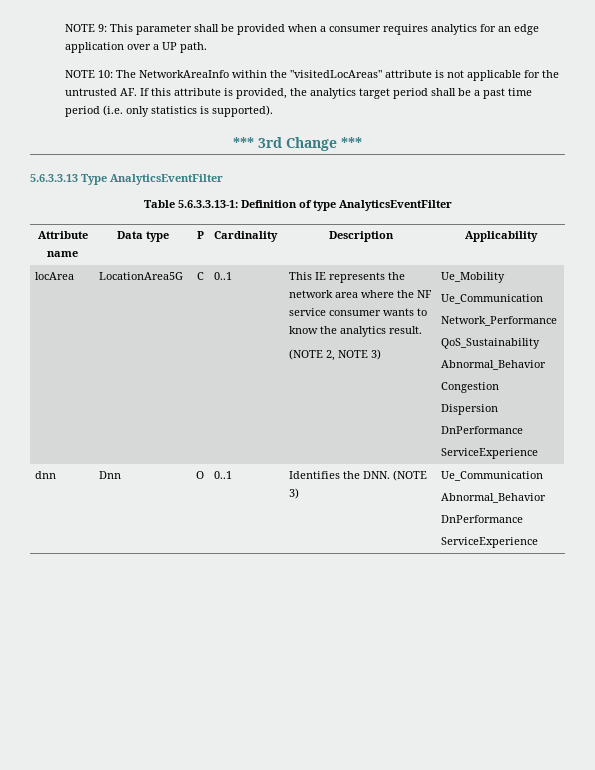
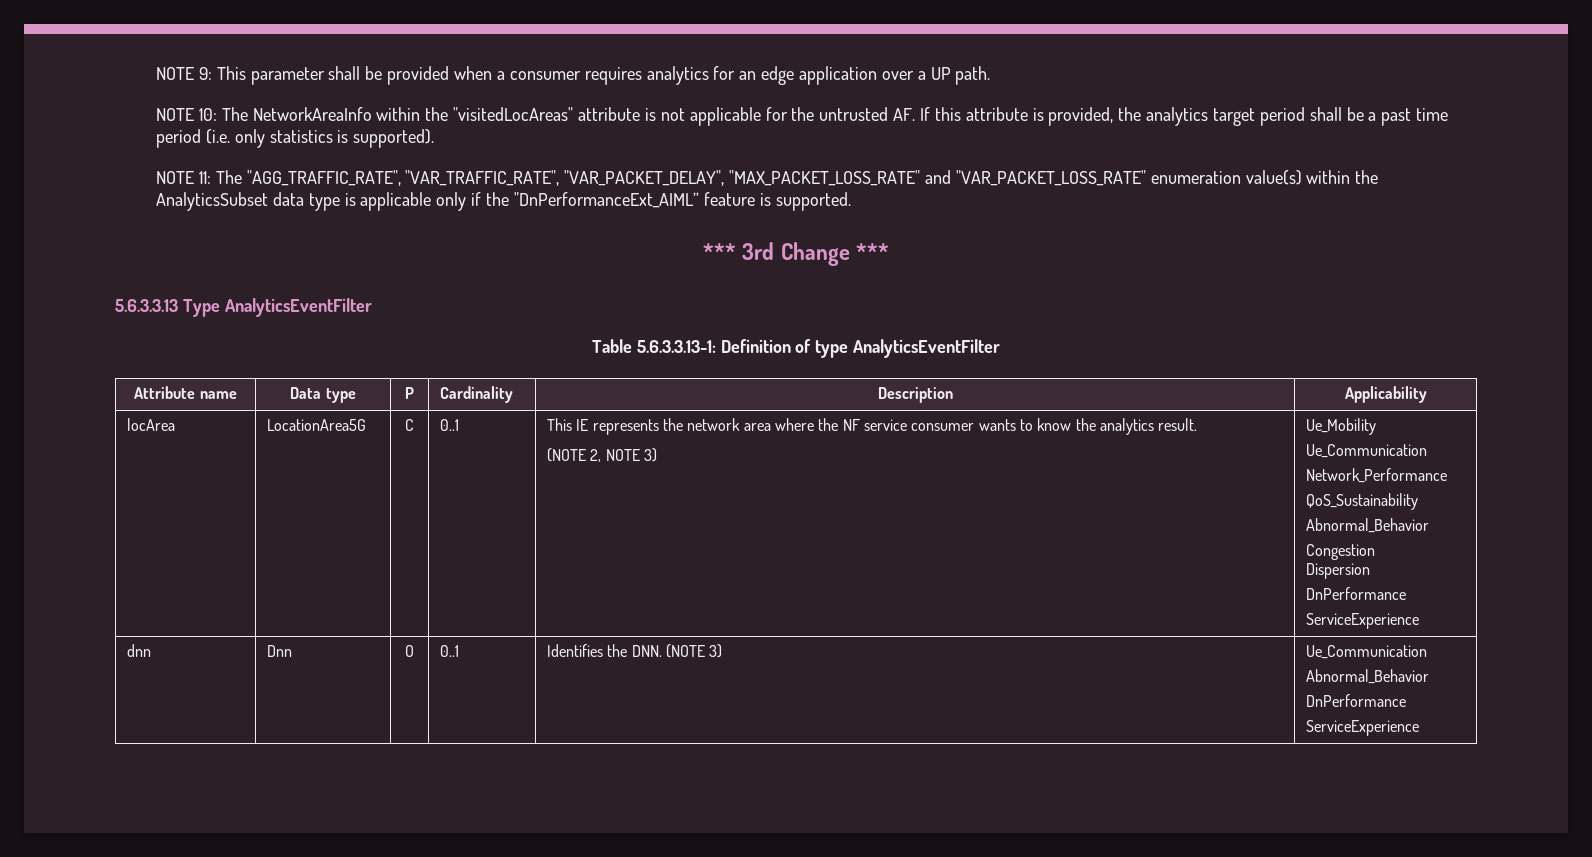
(274, 111) none -> [156,170,1379,186] [156,192,851,211] // NOTE 11: The "AGG_TRAFFIC_RATE", "VAR_TRAFFIC_RATE", "VAR_PACKET_DELAY", "MAX_PACKET_LOSS_RATE" and "VAR_PACKET_LOSS_RATE" enumeration value(s) within the AnalyticsSubset data type is applicable only if the "DnPerformanceExt_AIML” feature is supported.

